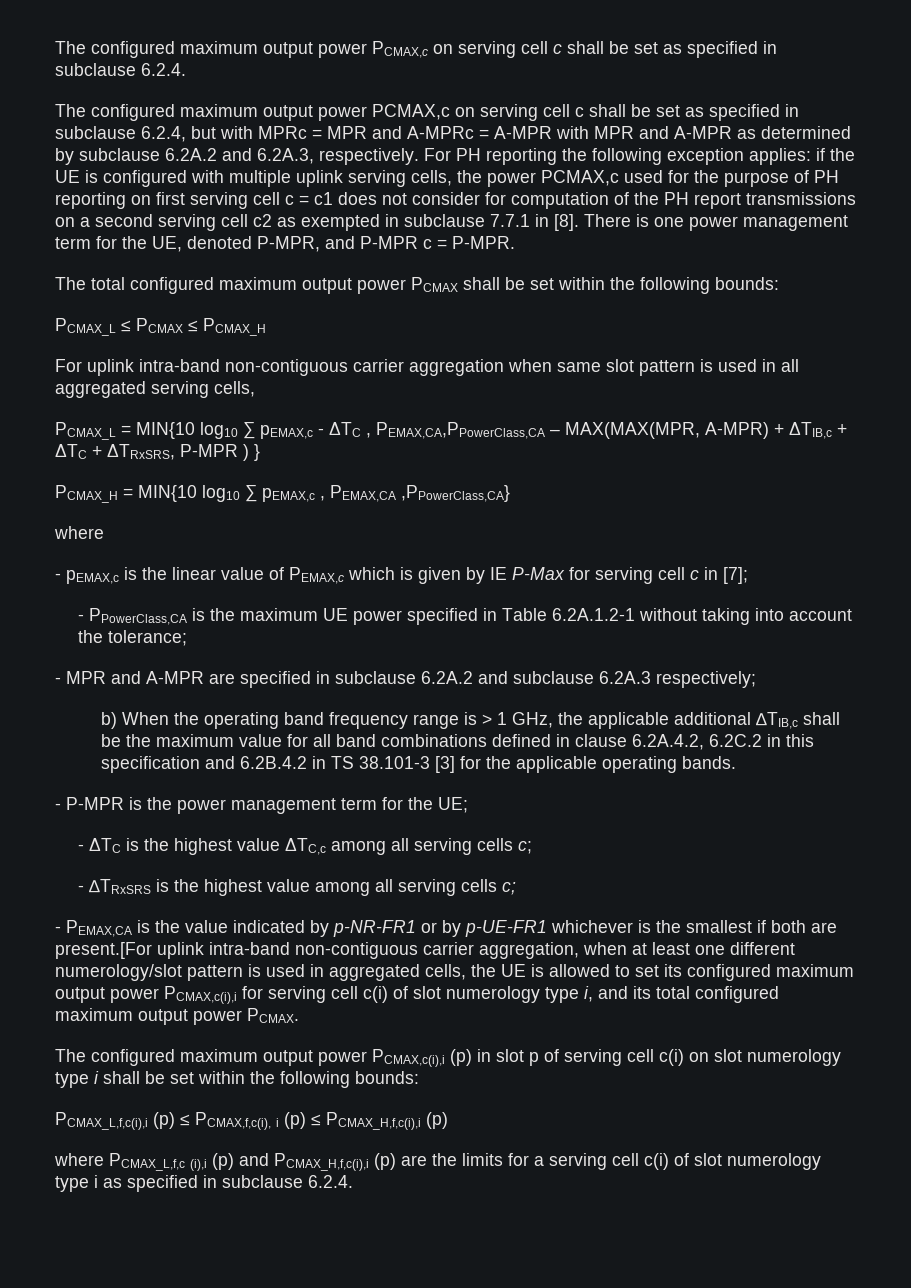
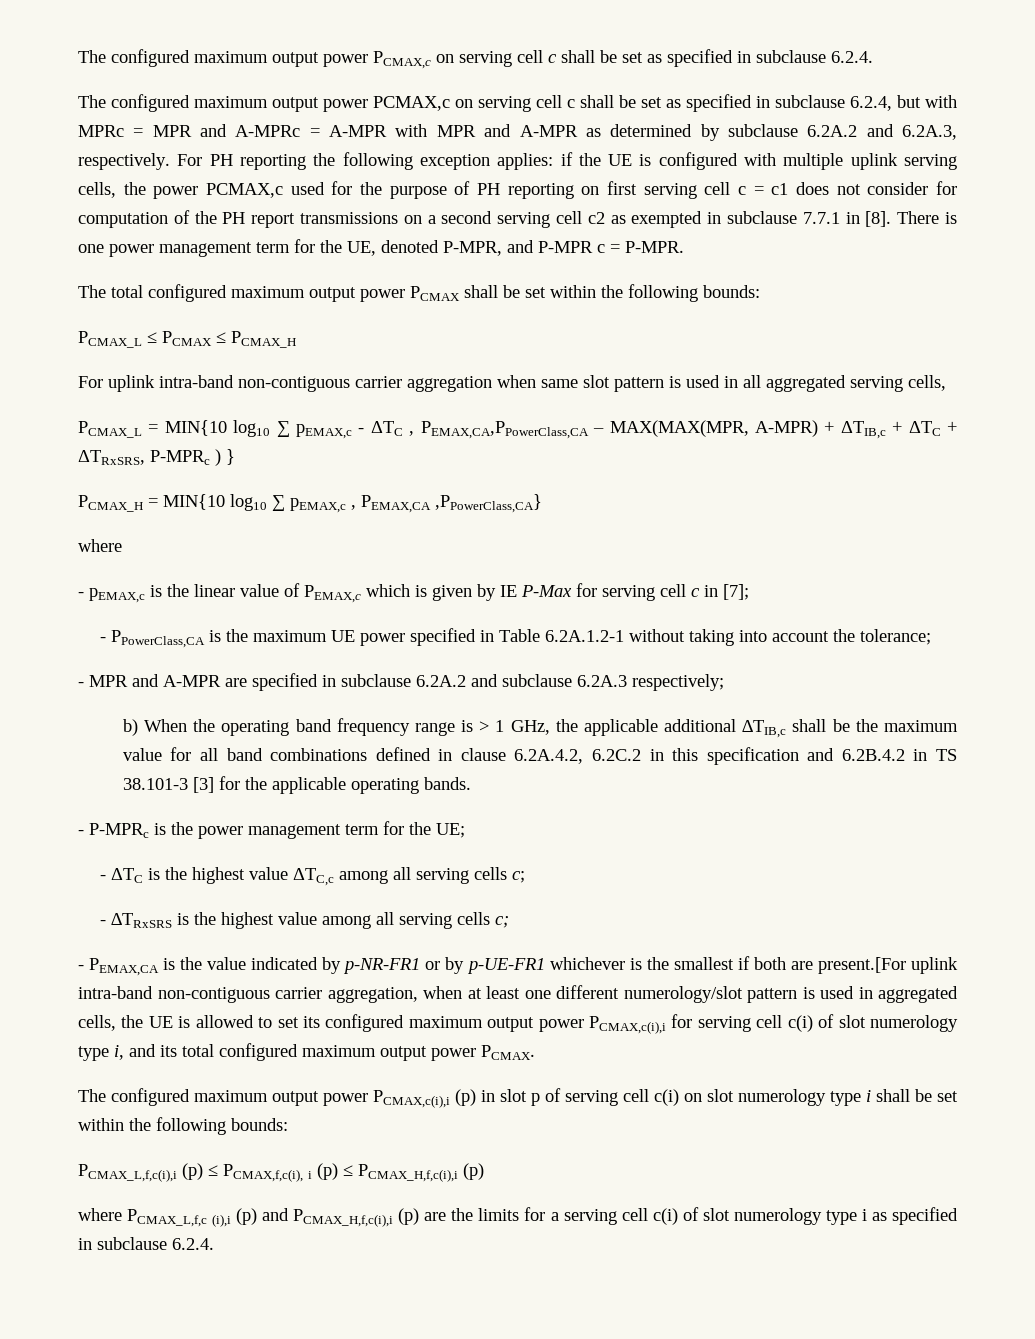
[180,444,238,457] P-MPR -> [150,450,210,465] P-MPRc
[66,797,124,810] P-MPR -> [89,823,149,838] P-MPRc

